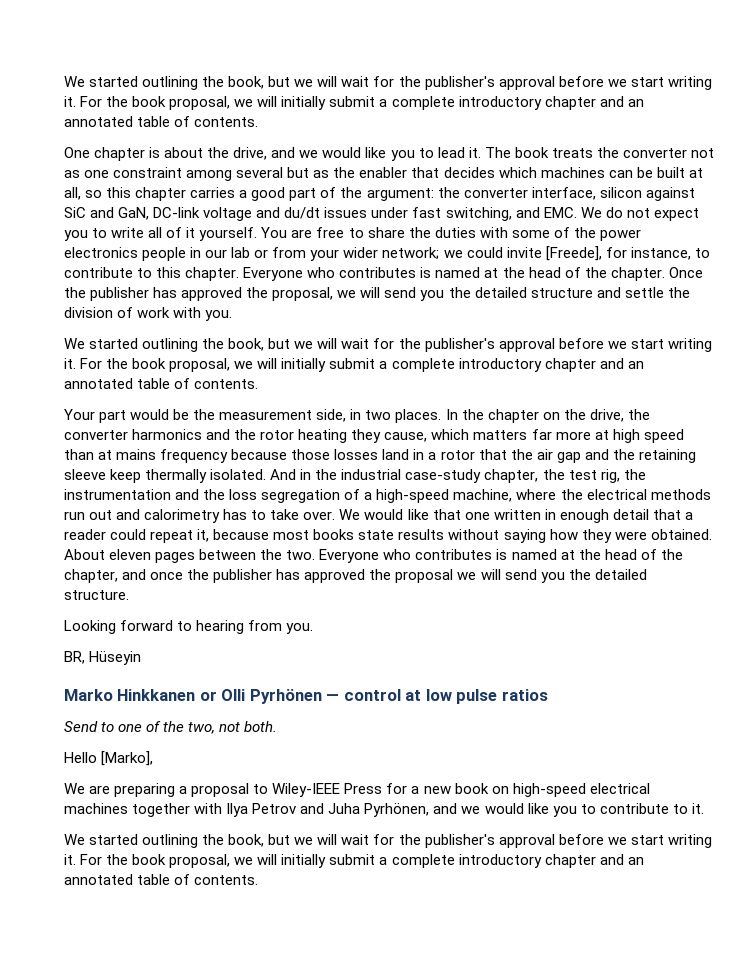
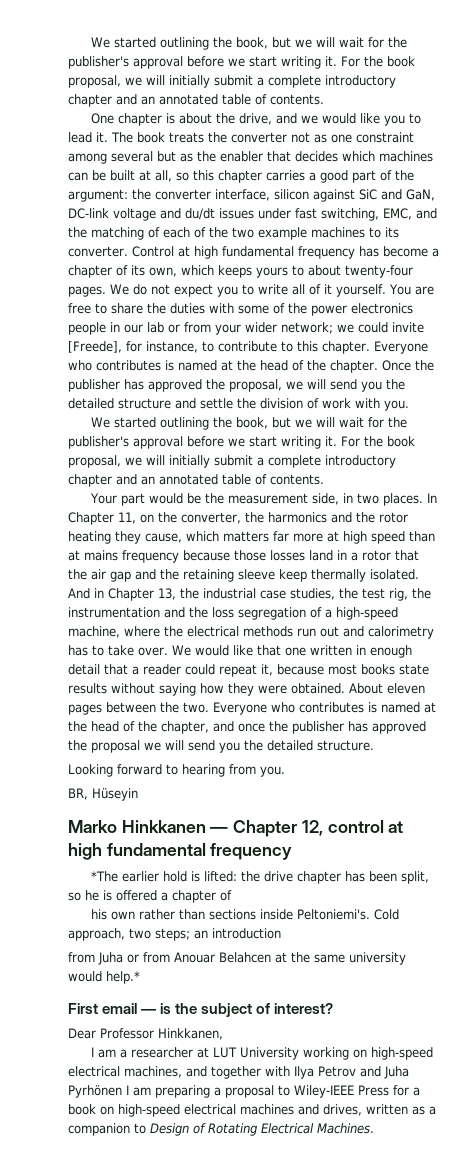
[515,207,577,218] and EMC. -> [383,208,437,220] [68,227,399,240] [68,246,439,259] [68,265,413,278] [68,286,106,297] EMC, and the matching of each of the two example machines to its converter. Control at high fundamental frequency has become a chapter of its own, which keeps yours to about twenty-four pages.
[461,409,650,423] [64,430,128,440] the chapter on the drive, the converter -> [68,512,264,525] Chapter 11, on the converter, the
[315,469,539,483] the industrial case-study chapter, -> [108,588,335,601] Chapter 13, the industrial case studies,
[199,689,548,704] [64,721,278,734] [64,751,154,766] [64,783,111,794] or Olli Pyrhönen — control at low pulse ratios // Send to one of the two, not both. // Hello [Marko], // We are -> [210,820,404,837] [68,843,293,860] [91,871,430,884] [68,890,232,903] [91,909,400,920] [68,928,281,941] [68,952,406,965] [68,971,140,984] [68,1003,334,1017] [68,1028,223,1040] [91,1047,434,1060] [68,1066,409,1079] [68,1085,151,1098] — Chapter 12, control at high fundamental frequency // *The earlier hold is lifted: the drive chapter has been split, so he is offered a chapter of // his own rather than sections inside Peltoniemi's. Cold approach, two steps; an introduction // from Juha or from Anouar Belahcen at the same university would help.* // First email — is the subject of interest? // Dear Professor Hinkkanen, // I am a researcher at LUT University working on high-speed electrical machines, and together with Ilya Petrov and Juha Pyrhönen I am
[423,786,451,794] new -> (420, 1091) none
[132,803,704,817] [64,834,712,848] [64,854,644,868] [64,874,259,885] together with Ilya Petrov and Juha Pyrhönen, and we would like you to contribute to it. // We started outlining the book, but we will wait for the publisher's approval before we start writing it. For the book proposal, we will initially submit a complete introductory chapter and an annotated table of contents. -> [298,1104,436,1116] [68,1123,374,1136] and drives, written as a companion to Design of Rotating Electrical Machines.

